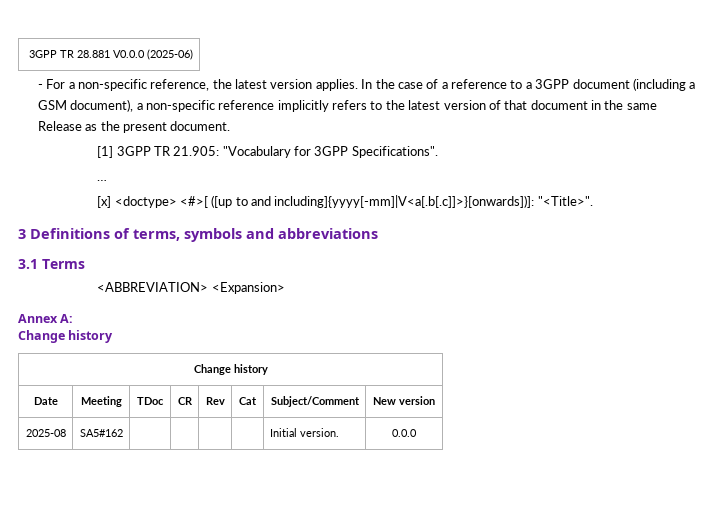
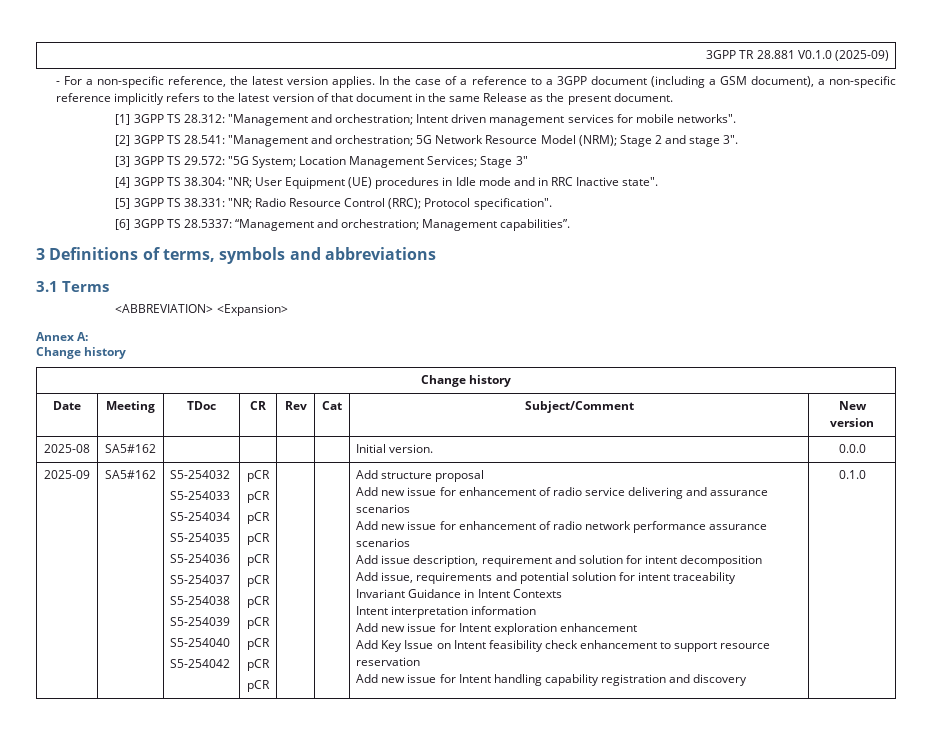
[113,49,194,60] V0.0.0 (2025-06) -> [797,50,889,61] V0.1.0 (2025-09)
[153,146,438,158] [97,180,108,181] [97,195,593,208] TR 21.905: "Vocabulary for 3GPP Specifications". // … // [x] <doctype> <#>[ ([up to and including]{yyyy[-mm]|V<a[.b[.c]]>}[onwards])]: "<Title>". -> [166,114,736,126] [115,135,739,147] [115,156,528,168] [115,177,659,189] [115,198,552,210] [115,219,571,231] TS 28.312: "Management and orchestration; Intent driven management services for mobile networks". // [2] 3GPP TS 28.541: "Management and orchestration; 5G Network Resource Model (NRM); Stage 2 and stage 3". // [3] 3GPP TS 29.572: "5G System; Location Management Services; Stage 3" // [4] 3GPP TS 38.304: "NR; User Equipment (UE) procedures in Idle mode and in RRC Inactive state". // [5] 3GPP TS 38.331: "NR; Radio Resource Control (RRC); Protocol specification". // [6] 3GPP TS 28.5337: “Management and orchestration; Management capabilities”.
(417, 433) none -> [44,470,90,479] [105,470,156,479] [170,470,231,479] [170,491,231,500] [170,512,231,521] [170,533,231,542] [170,554,231,563] [170,575,231,584] [170,596,231,605] [170,617,231,626] [170,638,231,647] [170,659,231,668] [247,470,270,482] [247,491,270,503] [247,512,270,524] [247,533,270,545] [247,554,270,566] [247,575,270,587] [247,596,270,608] [247,617,270,629] [247,638,270,650] [247,659,270,671] [247,680,270,692] [356,470,485,482] [356,487,769,499] [356,504,411,513] [356,521,768,533] [356,538,411,547] [356,555,763,567] [356,572,737,584] [356,589,562,598] [356,606,537,618] [356,623,637,635] [356,640,771,652] [356,657,421,666] [356,674,748,686] [838,470,866,479] // 2025-09 | SA5#162 | S5-254032 // S5-254033 // S5-254034 // S5-254035 // S5-254036 // S5-254037 // S5-254038 // S5-254039 // S5-254040 // S5-254042 | pCR // pCR // pCR // pCR // pCR // pCR // pCR // pCR // pCR // pCR // pCR | | | Add structure proposal // Add new issue for enhancement of radio service delivering and assurance scenarios // Add new issue for enhancement of radio network performance assurance scenarios // Add issue description, requirement and solution for intent decomposition // Add issue, requirements and potential solution for intent traceability // Invariant Guidance in Intent Contexts // Intent interpretation information // Add new issue for Intent exploration enhancement // Add Key Issue on Intent feasibility check enhancement to support resource reservation // Add new issue for Intent handling capability registration and discovery | 0.1.0

